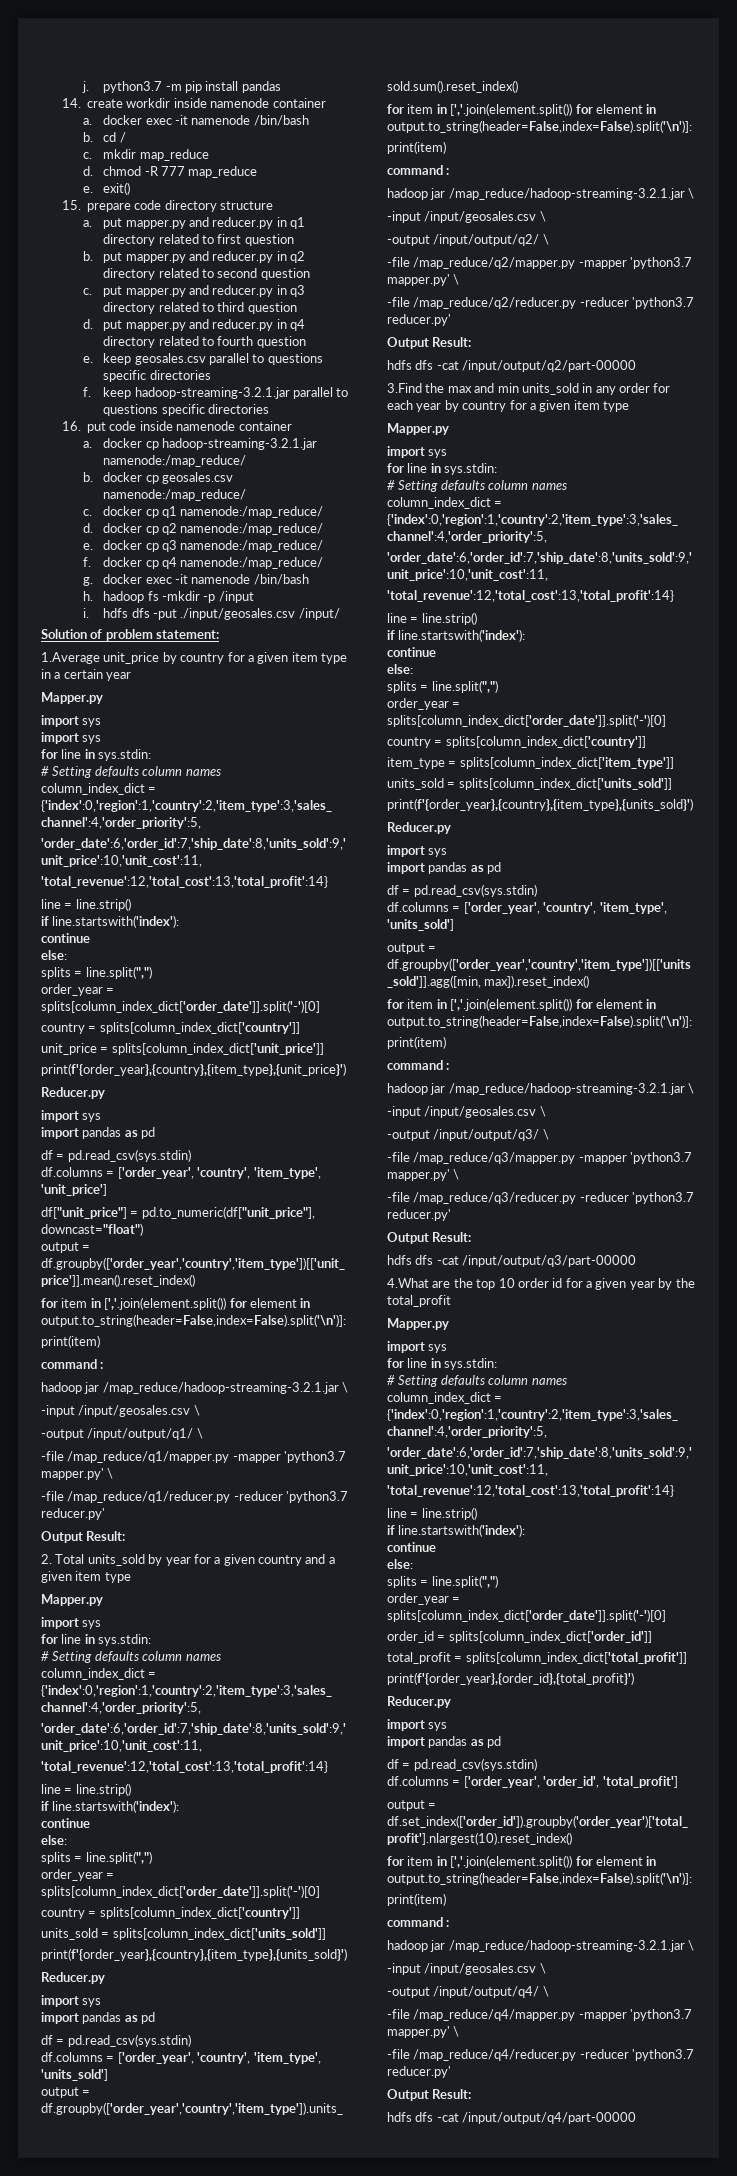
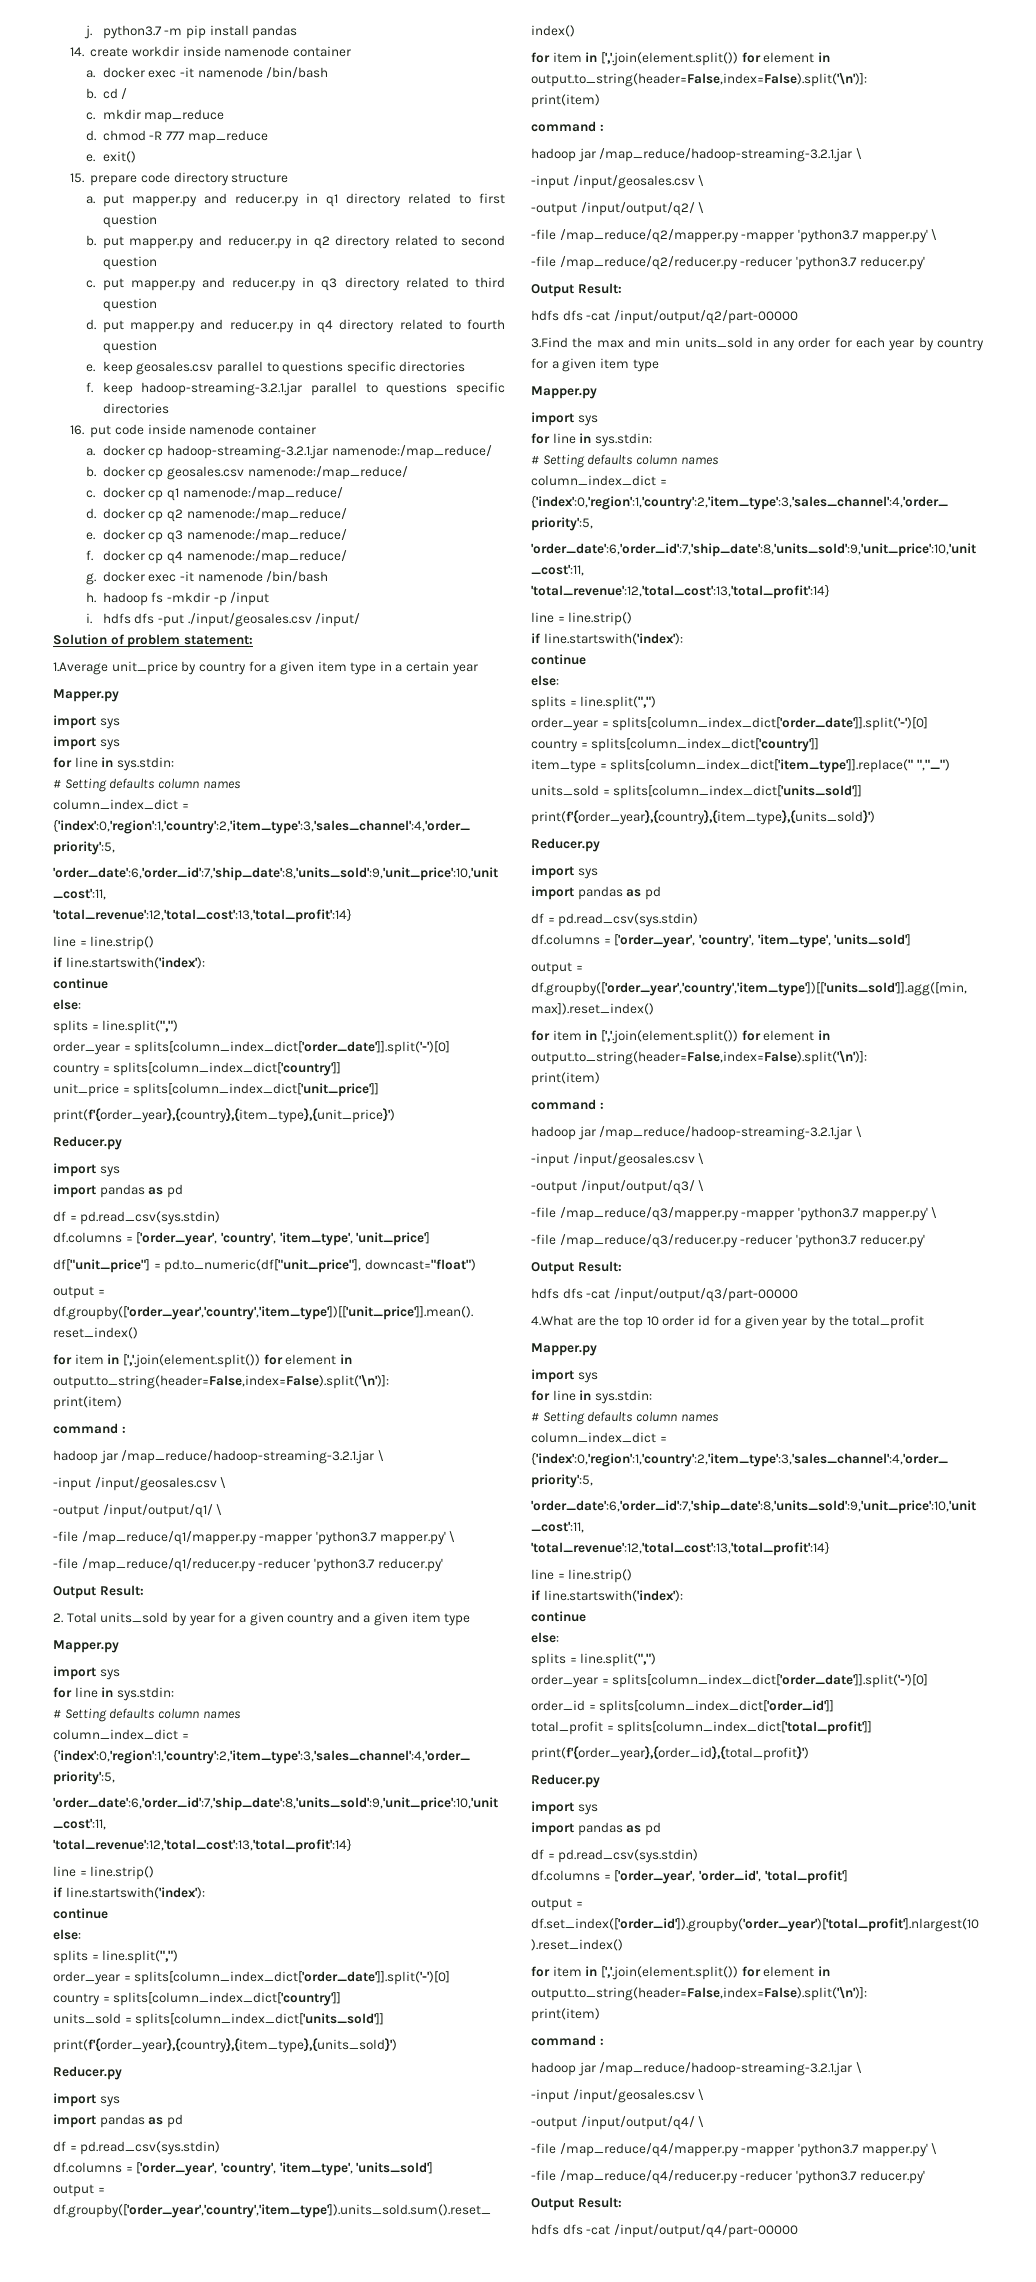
[459,757,674,769] splits[column_index_dict['item_type']] -> [610,759,950,773] splits[column_index_dict['item_type']].replace(" ","_")

